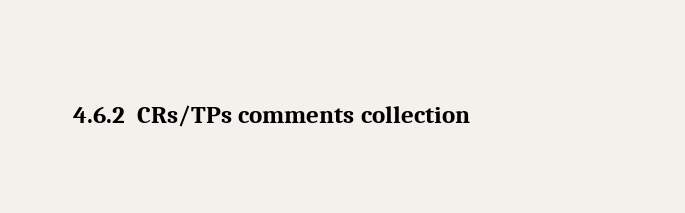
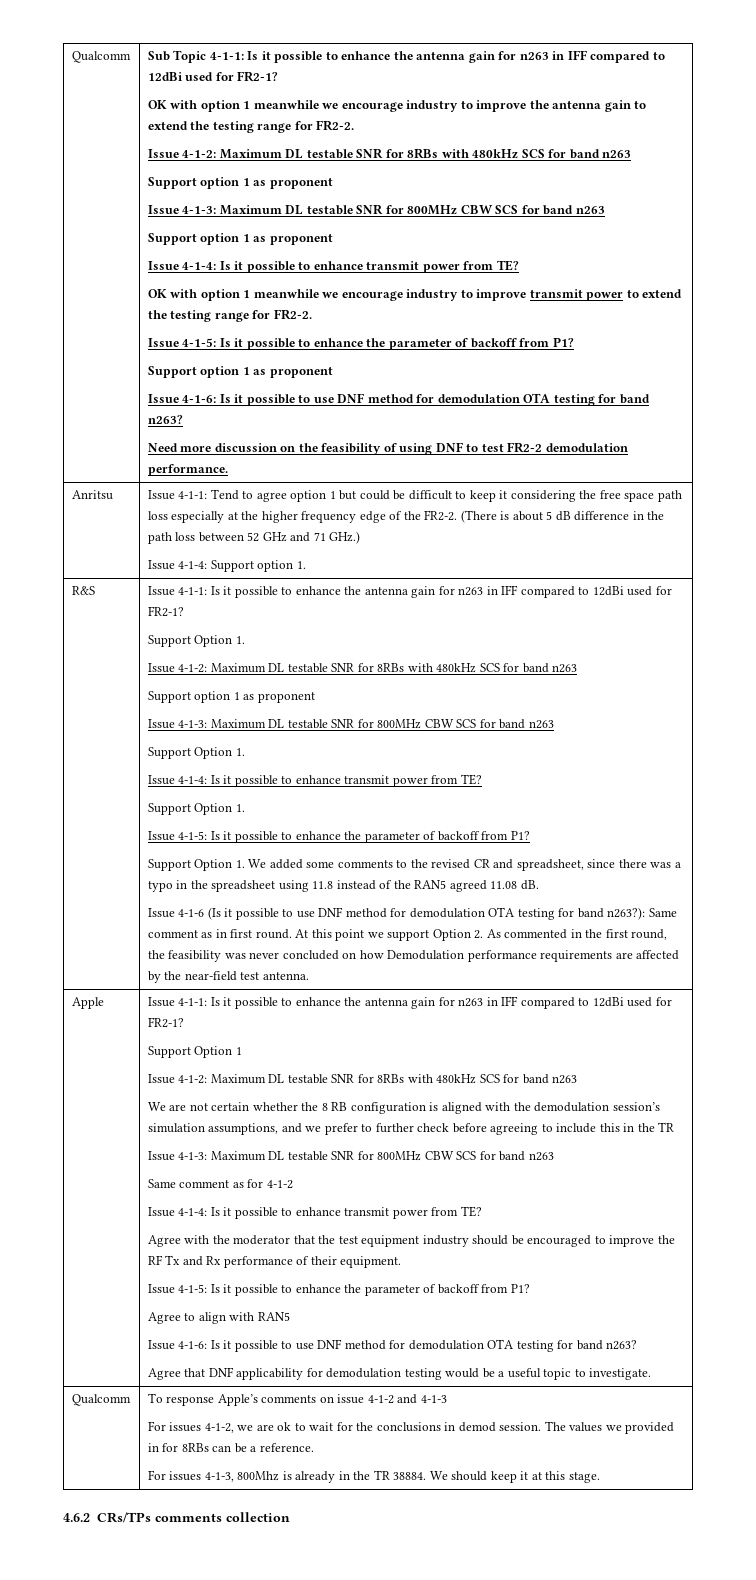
(73, 114) none -> [71,51,131,63] [147,50,665,63] [147,71,279,82] [147,100,647,112] [147,120,355,133] [147,148,632,159] [147,177,333,189] [147,204,605,215] [147,233,333,245] [147,260,519,273] [147,289,683,301] [147,309,312,322] [147,337,574,350] [147,366,333,378] [147,393,650,406] [147,415,183,424] [147,442,628,455] [147,464,228,476] [71,490,113,500] [147,489,682,502] [147,510,665,523] [147,531,361,544] [147,560,306,572] [71,586,95,595] [147,585,672,598] [147,606,184,617] [147,635,245,647] [147,663,578,673] [147,691,315,703] [147,719,554,729] [147,747,245,759] [147,774,482,787] [147,803,245,815] [147,831,530,843] [147,859,681,871] [147,880,539,892] [147,907,677,920] [147,929,668,941] [147,950,680,962] [147,971,309,983] [71,997,104,1009] [147,996,672,1009] [147,1017,184,1028] [147,1046,242,1058] [147,1074,578,1084] [147,1102,660,1114] [147,1122,675,1135] [147,1151,554,1161] [147,1179,293,1189] [147,1206,482,1219] [147,1235,675,1247] [147,1255,402,1268] [147,1284,530,1296] [147,1312,290,1324] [147,1339,638,1352] [147,1367,652,1380] [71,1394,131,1406] [147,1393,447,1406] [147,1421,675,1434] [147,1443,314,1453] [147,1470,600,1483] Qualcomm | Sub Topic 4-1-1: Is it possible to enhance the antenna gain for n263 in IFF compared to 12dBi used for FR2-1? // OK with option 1 meanwhile we encourage industry to improve the antenna gain to extend the testing range for FR2-2. // Issue 4-1-2: Maximum DL testable SNR for 8RBs with 480kHz SCS for band n263 // Support option 1 as proponent // Issue 4-1-3: Maximum DL testable SNR for 800MHz CBW SCS for band n263 // Support option 1 as proponent // Issue 4-1-4: Is it possible to enhance transmit power from TE? // OK with option 1 meanwhile we encourage industry to improve transmit power to extend the testing range for FR2-2. // Issue 4-1-5: Is it possible to enhance the parameter of backoff from P1? // Support option 1 as proponent // Issue 4-1-6: Is it possible to use DNF method for demodulation OTA testing for band n263? // Need more discussion on the feasibility of using DNF to test FR2-2 demodulation performance. // Anritsu | Issue 4-1-1: Tend to agree option 1 but could be difficult to keep it considering the free space path loss especially at the higher frequency edge of the FR2-2. (There is about 5 dB difference in the path loss between 52 GHz and 71 GHz.) // Issue 4-1-4: Support option 1. // R&S | Issue 4-1-1: Is it possible to enhance the antenna gain for n263 in IFF compared to 12dBi used for FR2-1? // Support Option 1. // Issue 4-1-2: Maximum DL testable SNR for 8RBs with 480kHz SCS for band n263 // Support option 1 as proponent // Issue 4-1-3: Maximum DL testable SNR for 800MHz CBW SCS for band n263 // Support Option 1. // Issue 4-1-4: Is it possible to enhance transmit power from TE? // Support Option 1. // Issue 4-1-5: Is it possible to enhance the parameter of backoff from P1? // Support Option 1. We added some comments to the revised CR and spreadsheet, since there was a typo in the spreadsheet using 11.8 instead of the RAN5 agreed 11.08 dB. // Issue 4-1-6 (Is it possible to use DNF method for demodulation OTA testing for band n263?): Same comment as in first round. At this point we support Option 2. As commented in the first round, the feasibility was never concluded on how Demodulation performance requirements are affected by the near-field test antenna. // Apple | Issue 4-1-1: Is it possible to enhance the antenna gain for n263 in IFF compared to 12dBi used for FR2-1? // Support Option 1 // Issue 4-1-2: Maximum DL testable SNR for 8RBs with 480kHz SCS for band n263 // We are not certain whether the 8 RB configuration is aligned with the demodulation session’s simulation assumptions, and we prefer to further check before agreeing to include this in the TR // Issue 4-1-3: Maximum DL testable SNR for 800MHz CBW SCS for band n263 // Same comment as for 4-1-2 // Issue 4-1-4: Is it possible to enhance transmit power from TE? // Agree with the moderator that the test equipment industry should be encouraged to improve the RF Tx and Rx performance of their equipment. // Issue 4-1-5: Is it possible to enhance the parameter of backoff from P1? // Agree to align with RAN5 // Issue 4-1-6: Is it possible to use DNF method for demodulation OTA testing for band n263? // Agree that DNF applicability for demodulation testing would be a useful topic to investigate. // Qualcomm | To response Apple’s comments on issue 4-1-2 and 4-1-3 // For issues 4-1-2, we are ok to wait for the conclusions in demod session. The values we provided in for 8RBs can be a reference. // For issues 4-1-3, 800Mhz is already in the TR 38884. We should keep it at this stage. //

